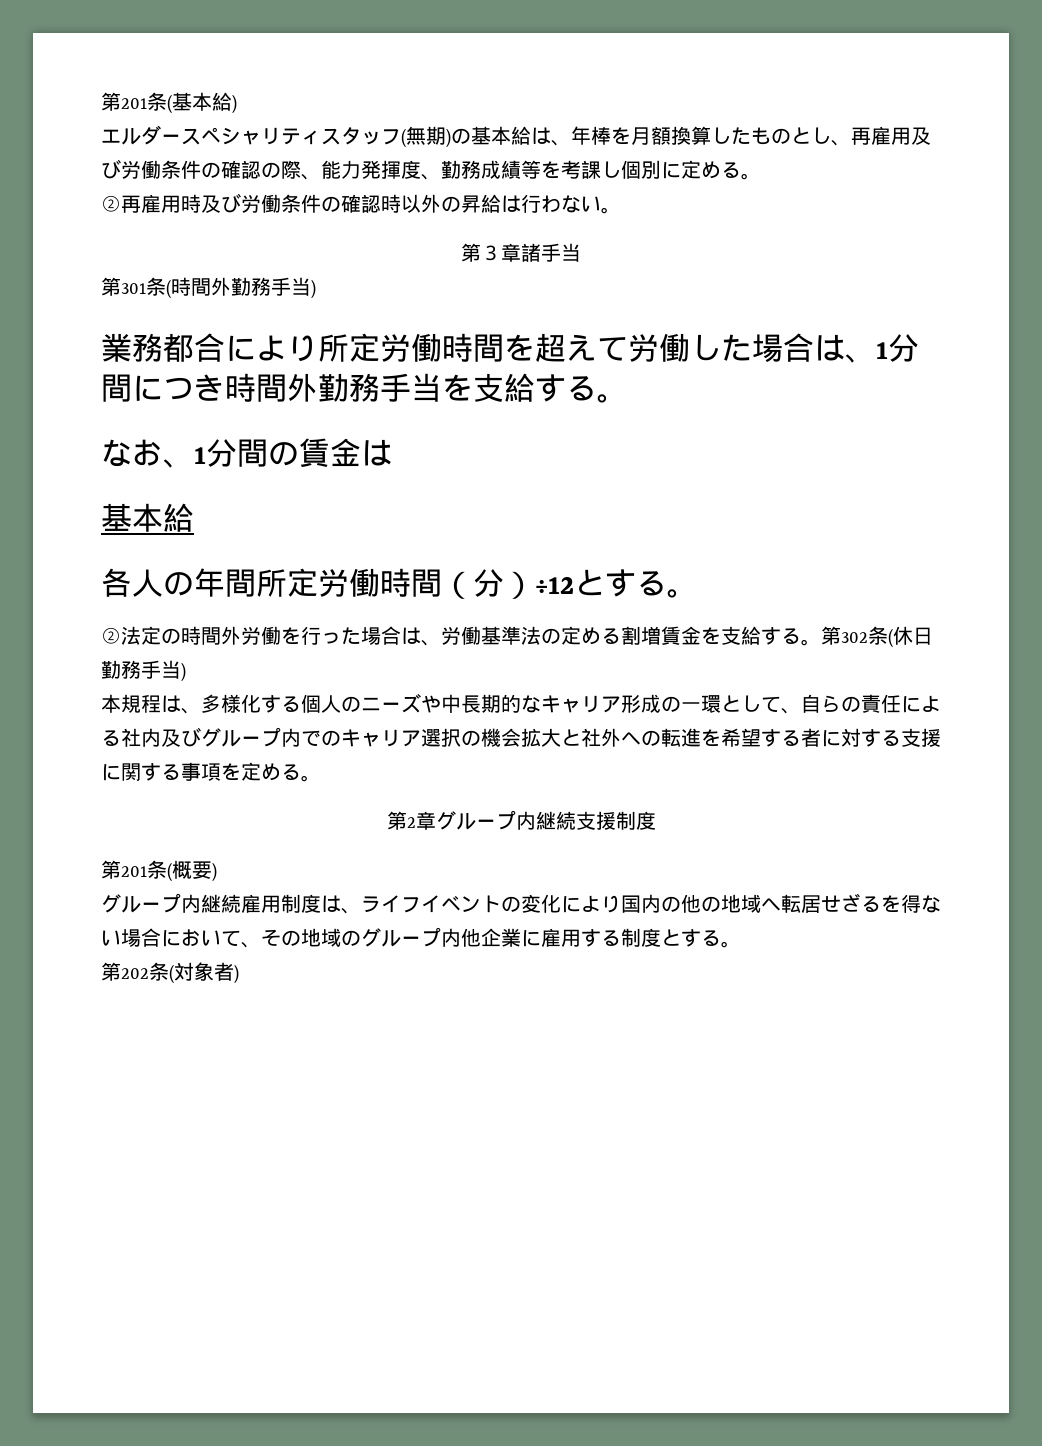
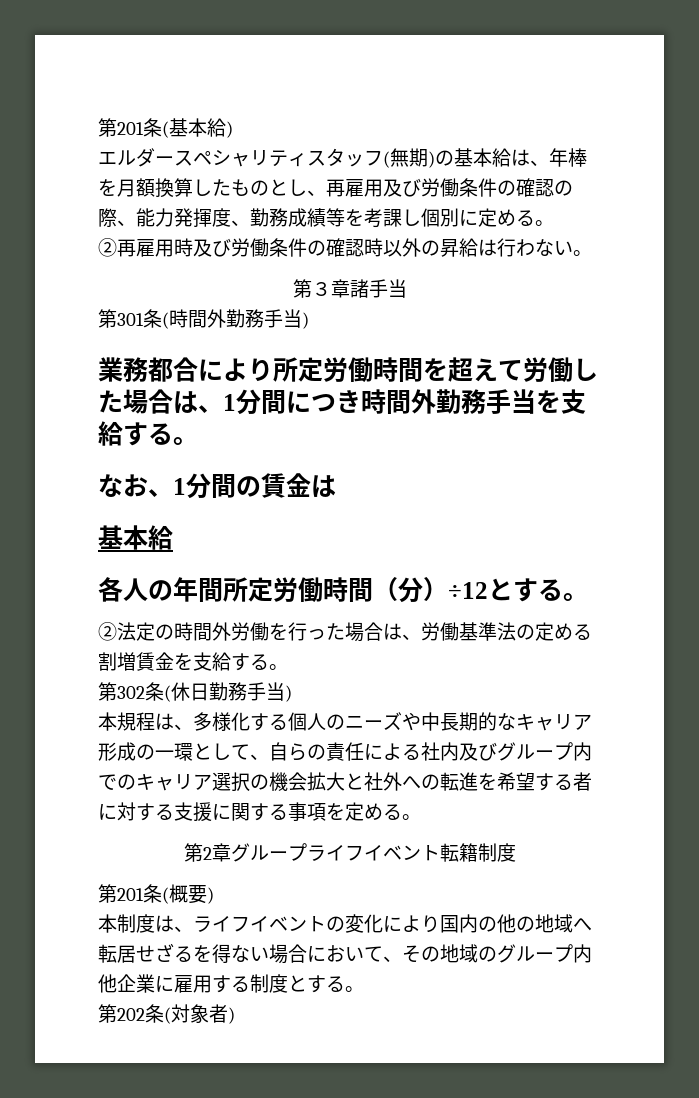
(821, 642) none -> (288, 667) //
[515,811,616,830] 内継続支援 -> [306,843,478,862] ライフイベント転籍
[101,893,281,913] グループ内継続雇用 -> [98,914,117,933] 本

